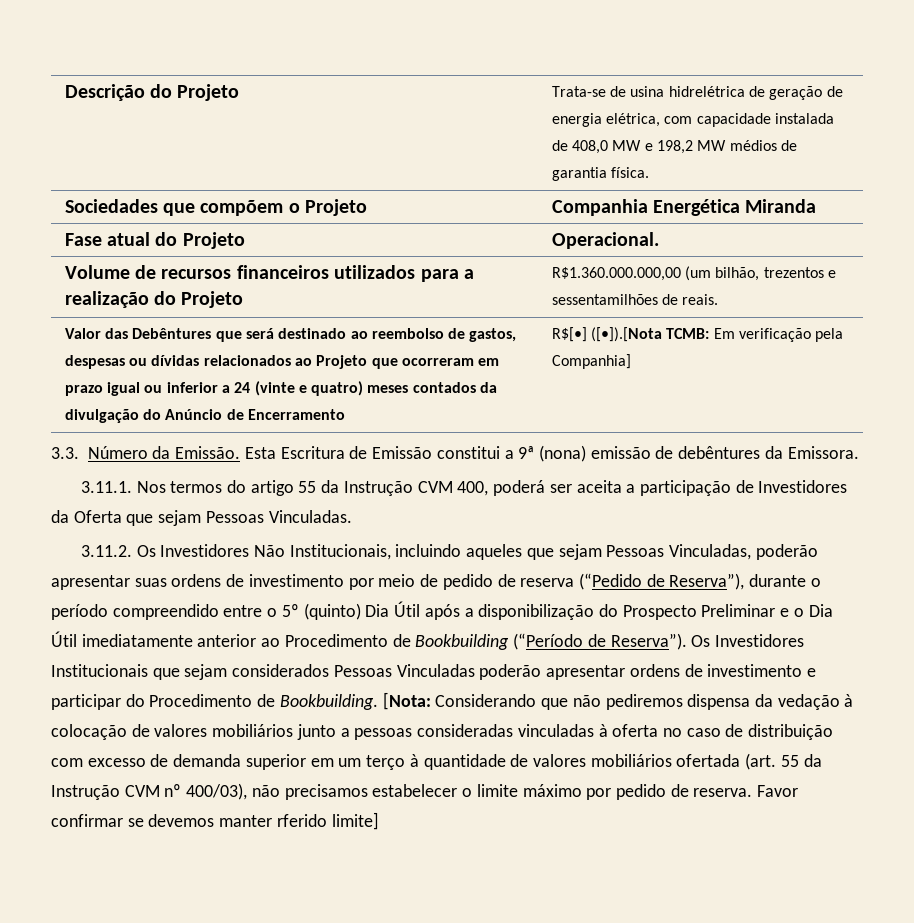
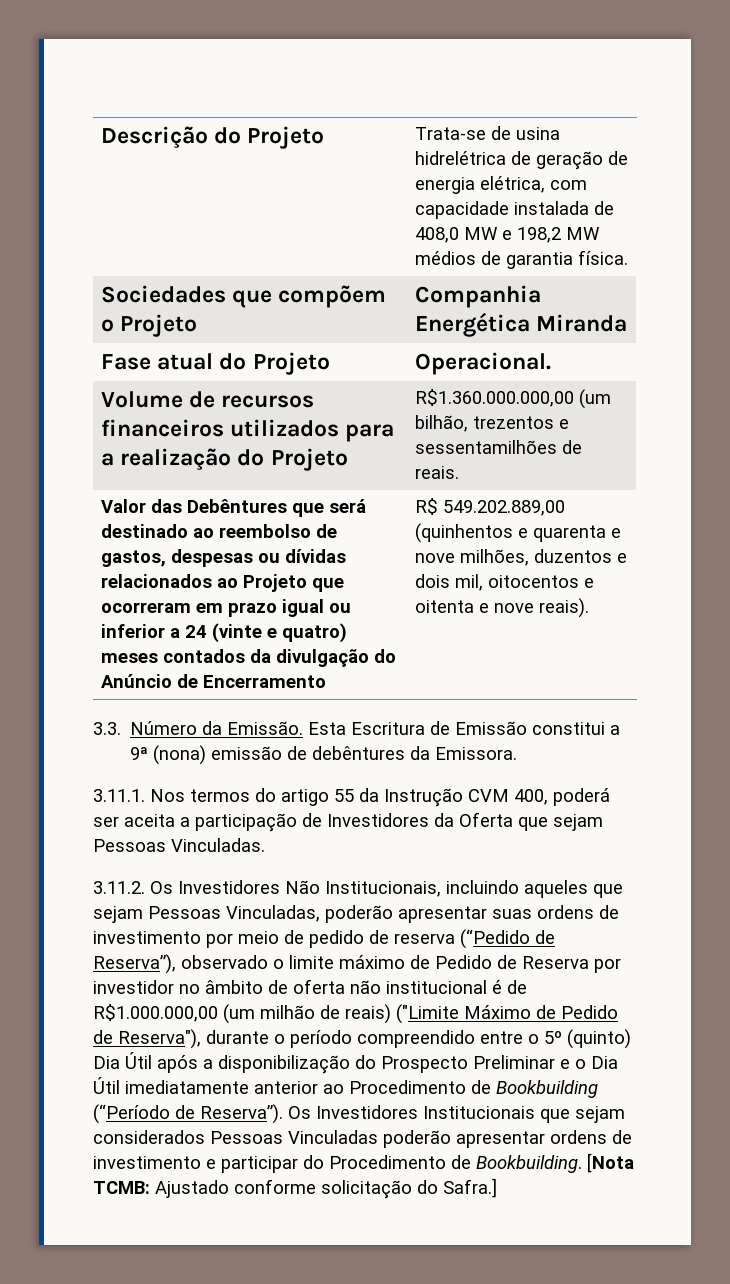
[551,327,844,342] [551,354,631,369] R$[•] ([•]).[Nota TCMB: Em verificação pela Companhia] -> [414,498,565,516] [414,523,621,543] [414,549,627,566] [414,574,594,591] [414,598,589,618] R$ 549.202.889,00 (quinhentos e quarenta e nove milhões, duzentos e dois mil, oitocentos e oitenta e nove reais).
(745, 581) none -> [181,955,621,973] [93,979,527,994] [93,1004,618,1024] [93,1029,201,1049] observado o limite máximo de Pedido de Reserva por investidor no âmbito de oferta não institucional é de R$1.000.000,00 (um milhão de reais) ("Limite Máximo de Pedido de Reserva"),
[382,692,854,710] [51,724,834,740] [51,753,822,770] [51,783,799,800] [51,812,379,830] [Nota: Considerando que não pediremos dispensa da vedação à colocação de valores mobiliários junto a pessoas consideradas vinculadas à oferta no caso de distribuição com excesso de demanda superior em um terço à quantidade de valores mobiliários ofertada (art. 55 da Instrução CVM nº 400/03), não precisamos estabelecer o limite máximo por pedido de reserva. Favor confirmar se devemos manter rferido limite] -> [587,1153,634,1173] [93,1178,497,1199] [Nota TCMB: Ajustado conforme solicitação do Safra.]

